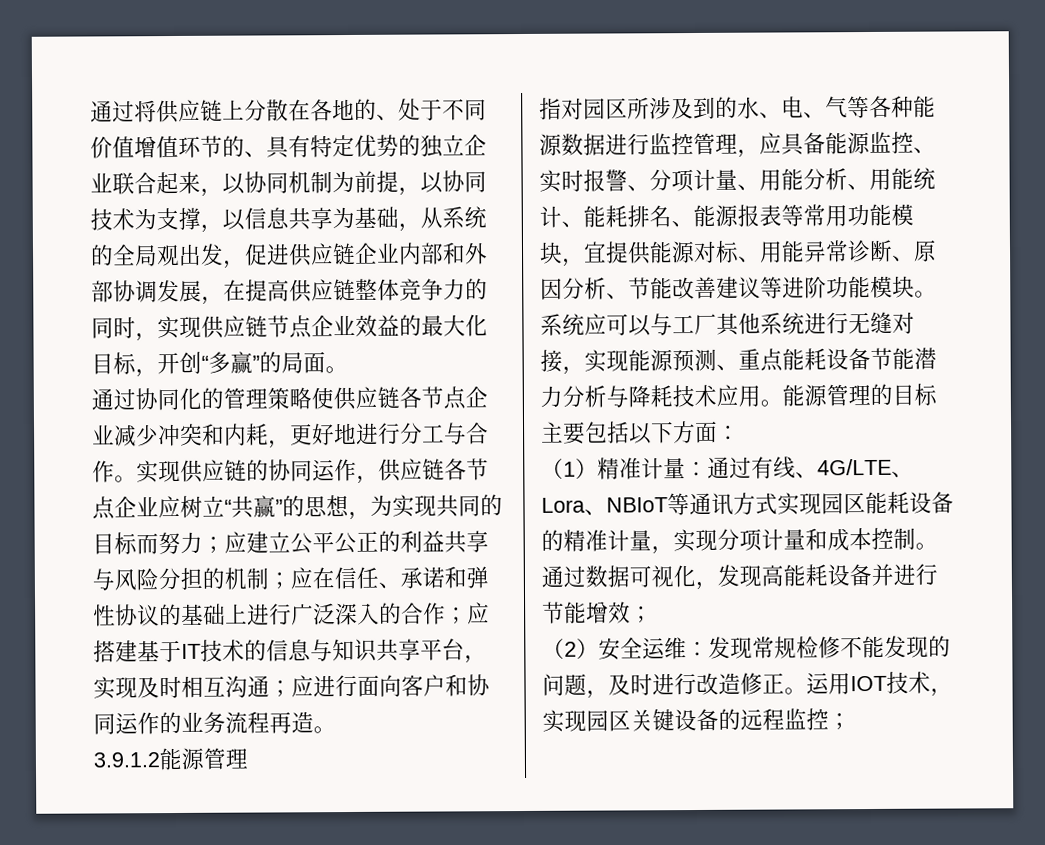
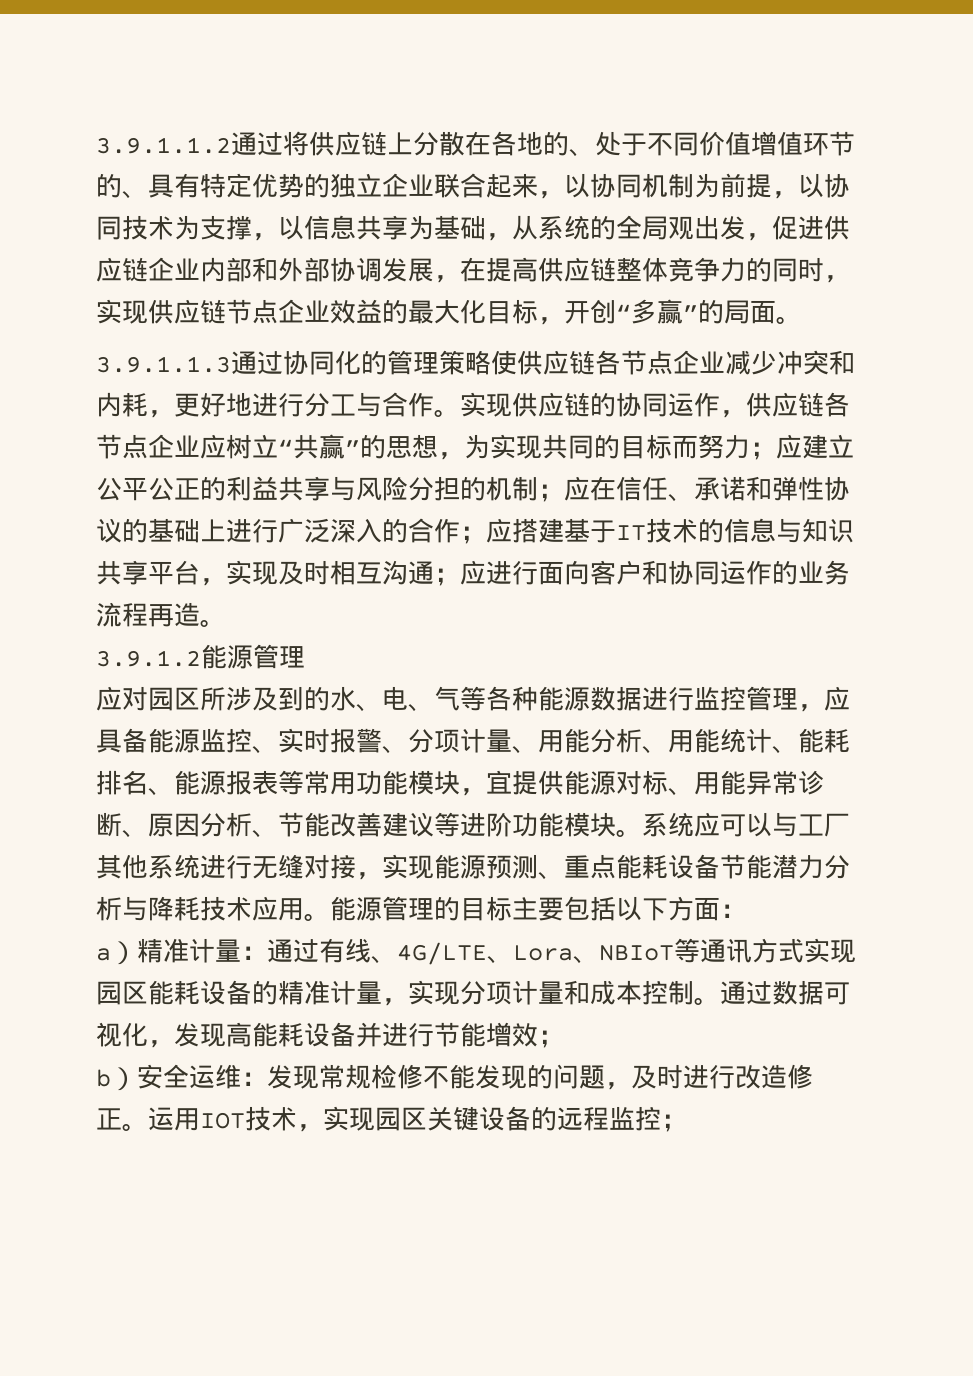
(90, 111) none -> [96,137,231,154] 3.9.1.1.2
(348, 370) none -> [96,356,231,373] 3.9.1.1.3
[539,97,562,120] 指 -> [96,686,122,711] 应
[541,458,576,480] （1 -> [96,948,111,961] a
[542,638,577,660] （2 -> [96,1069,111,1087] b

